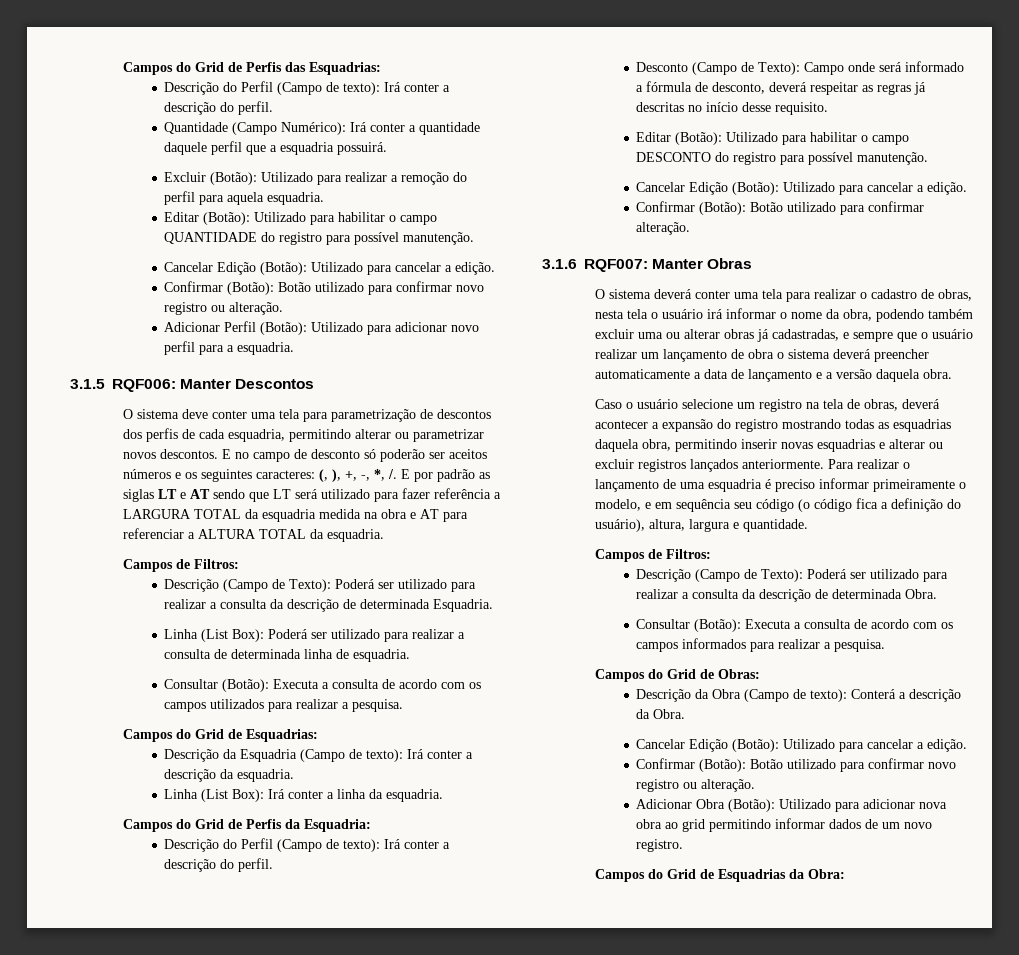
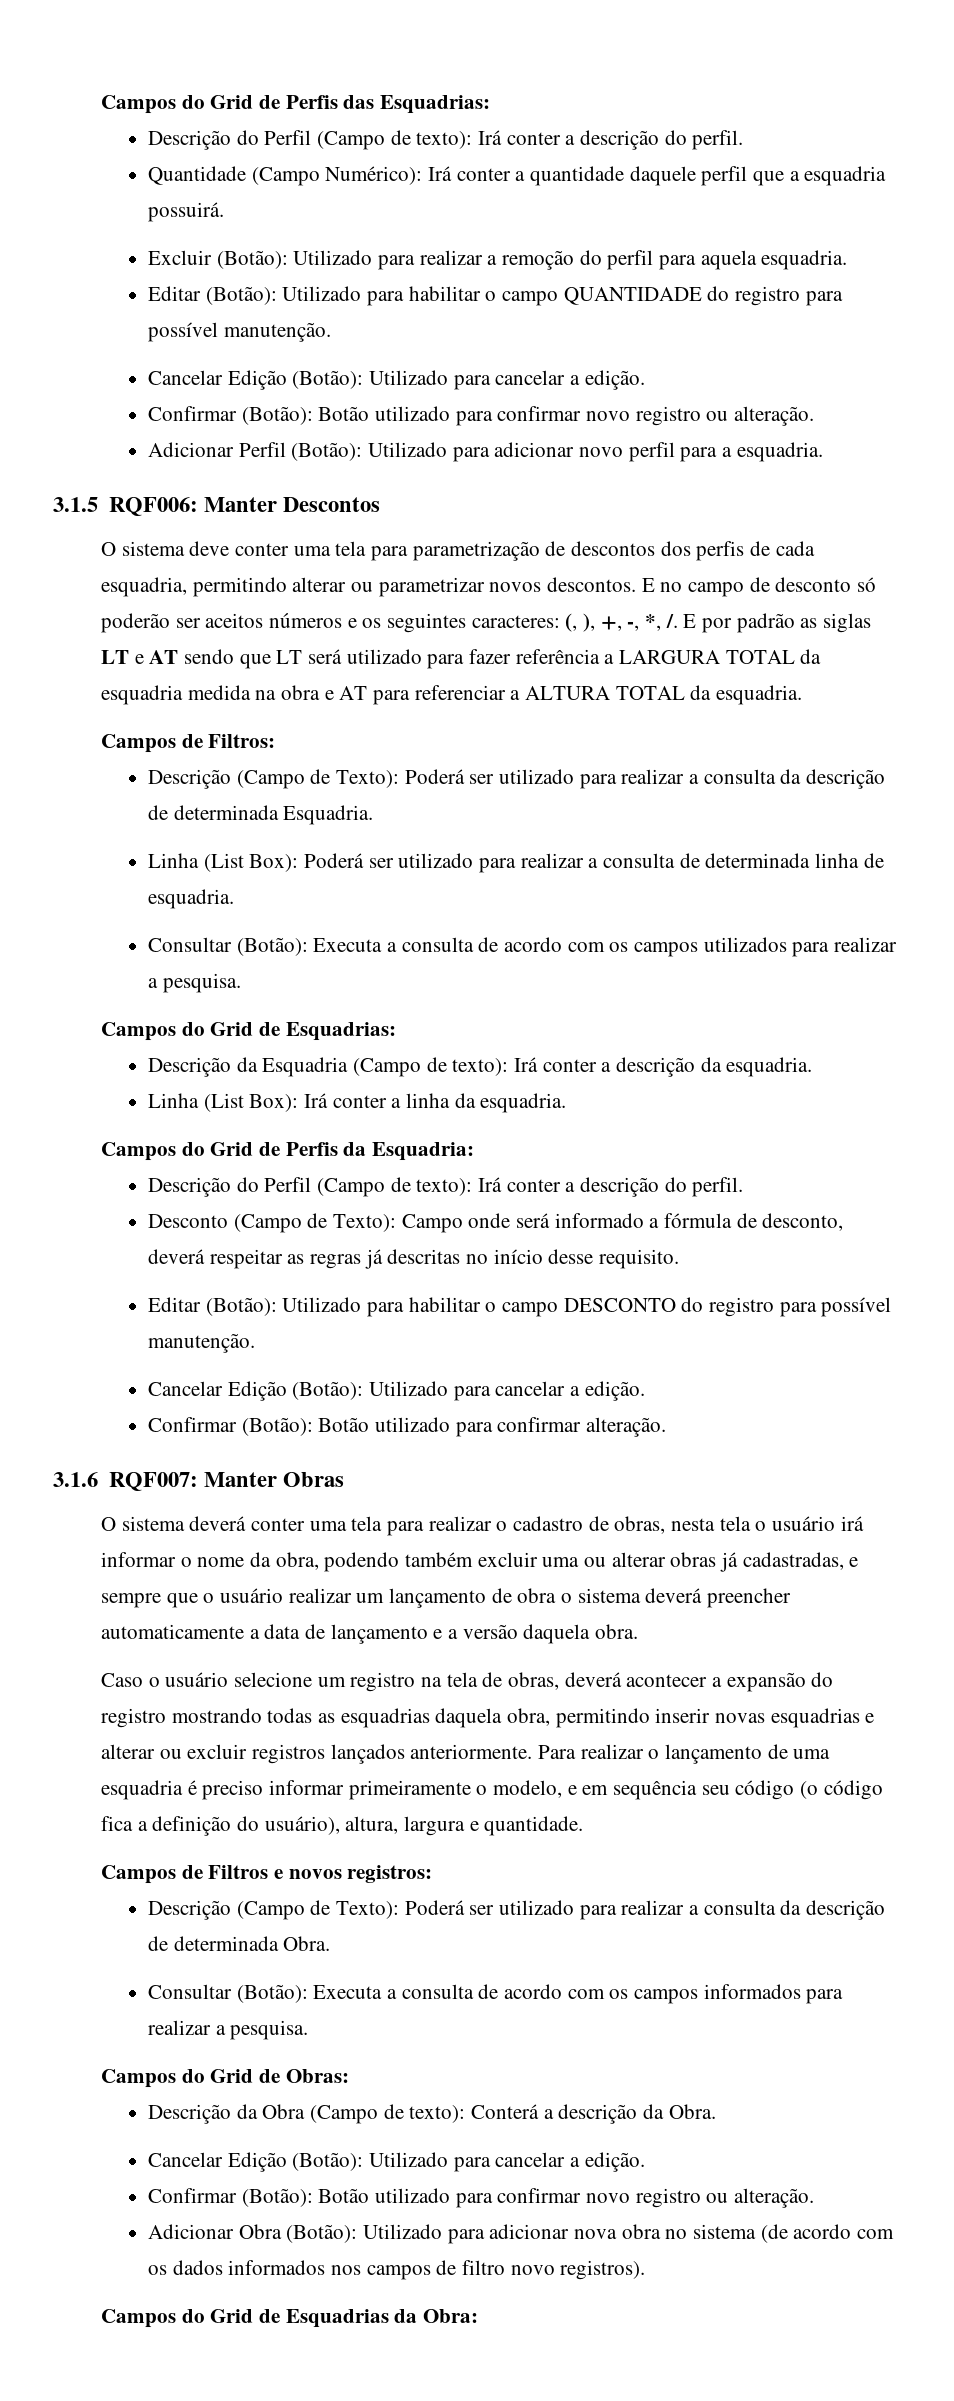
[665,549,711,559] Filtros: -> [208,1865,433,1883] Filtros e novos registros:
[665,818,933,832] [636,839,684,852] ao grid permitindo informar dados de um novo registro. -> [665,2224,895,2243] [148,2260,646,2280] no sistema (de acordo com os dados informados nos campos de filtro novo registros).

